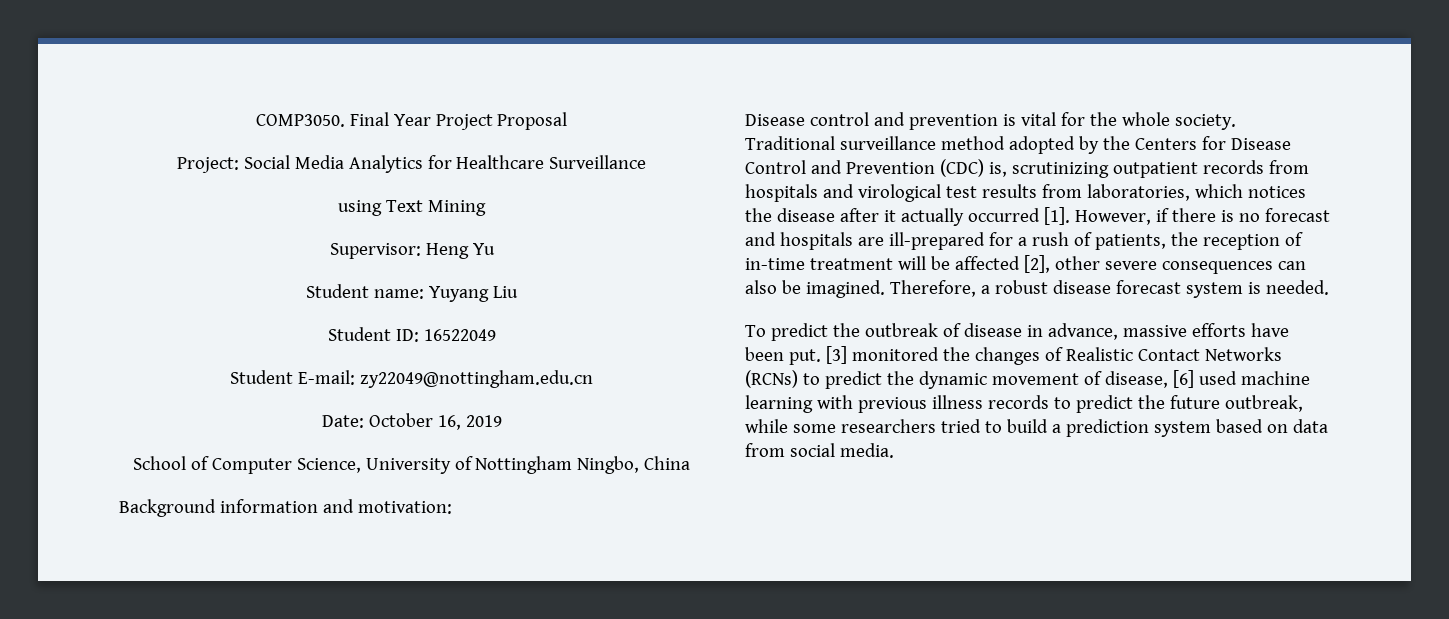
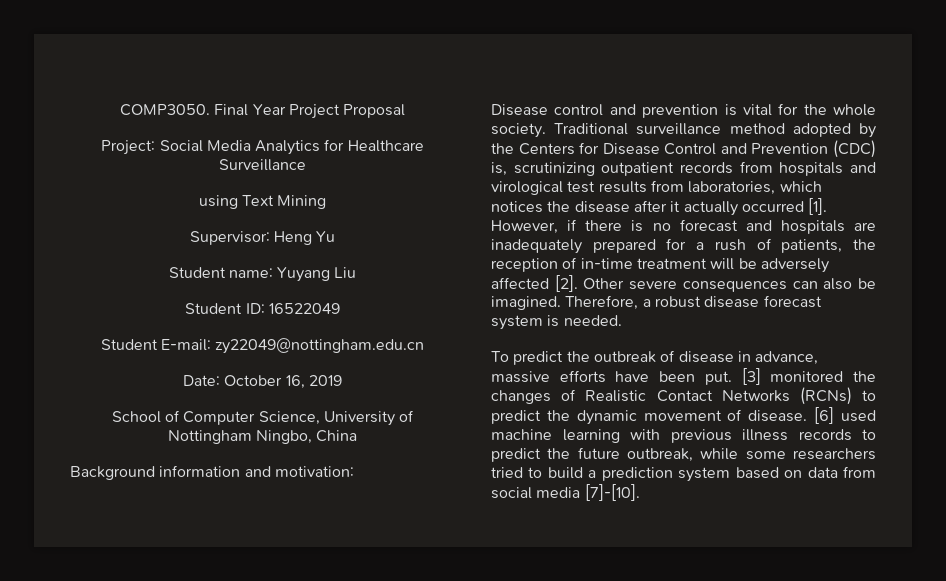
[888,232,985,250] ill-prepared -> [491,239,656,254] inadequately prepared
[954,255,1100,273] affected [2], other -> [760,258,829,273] [491,275,625,292] adversely affected [2]. Other
[1104,371,1168,388] disease, -> [748,410,808,422] disease.
[839,443,894,458] media. -> [536,484,640,501] media [7]-[10].

